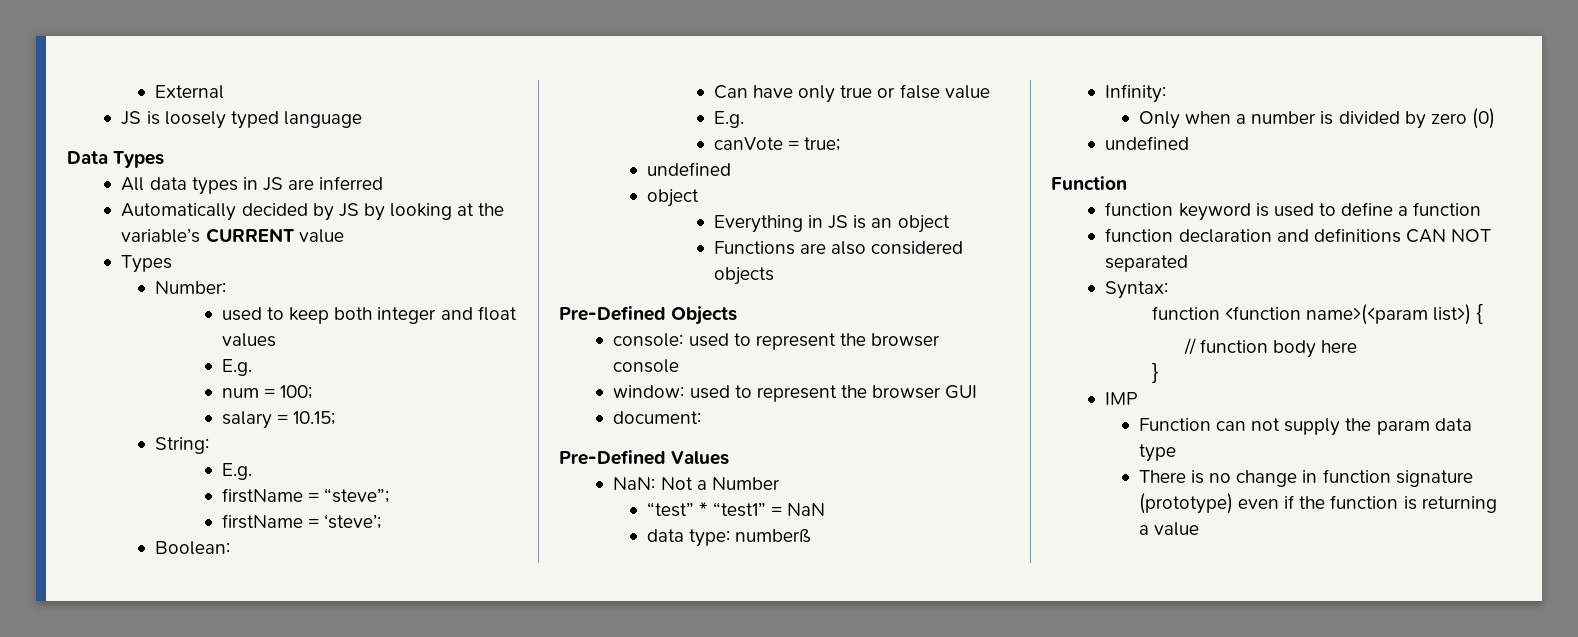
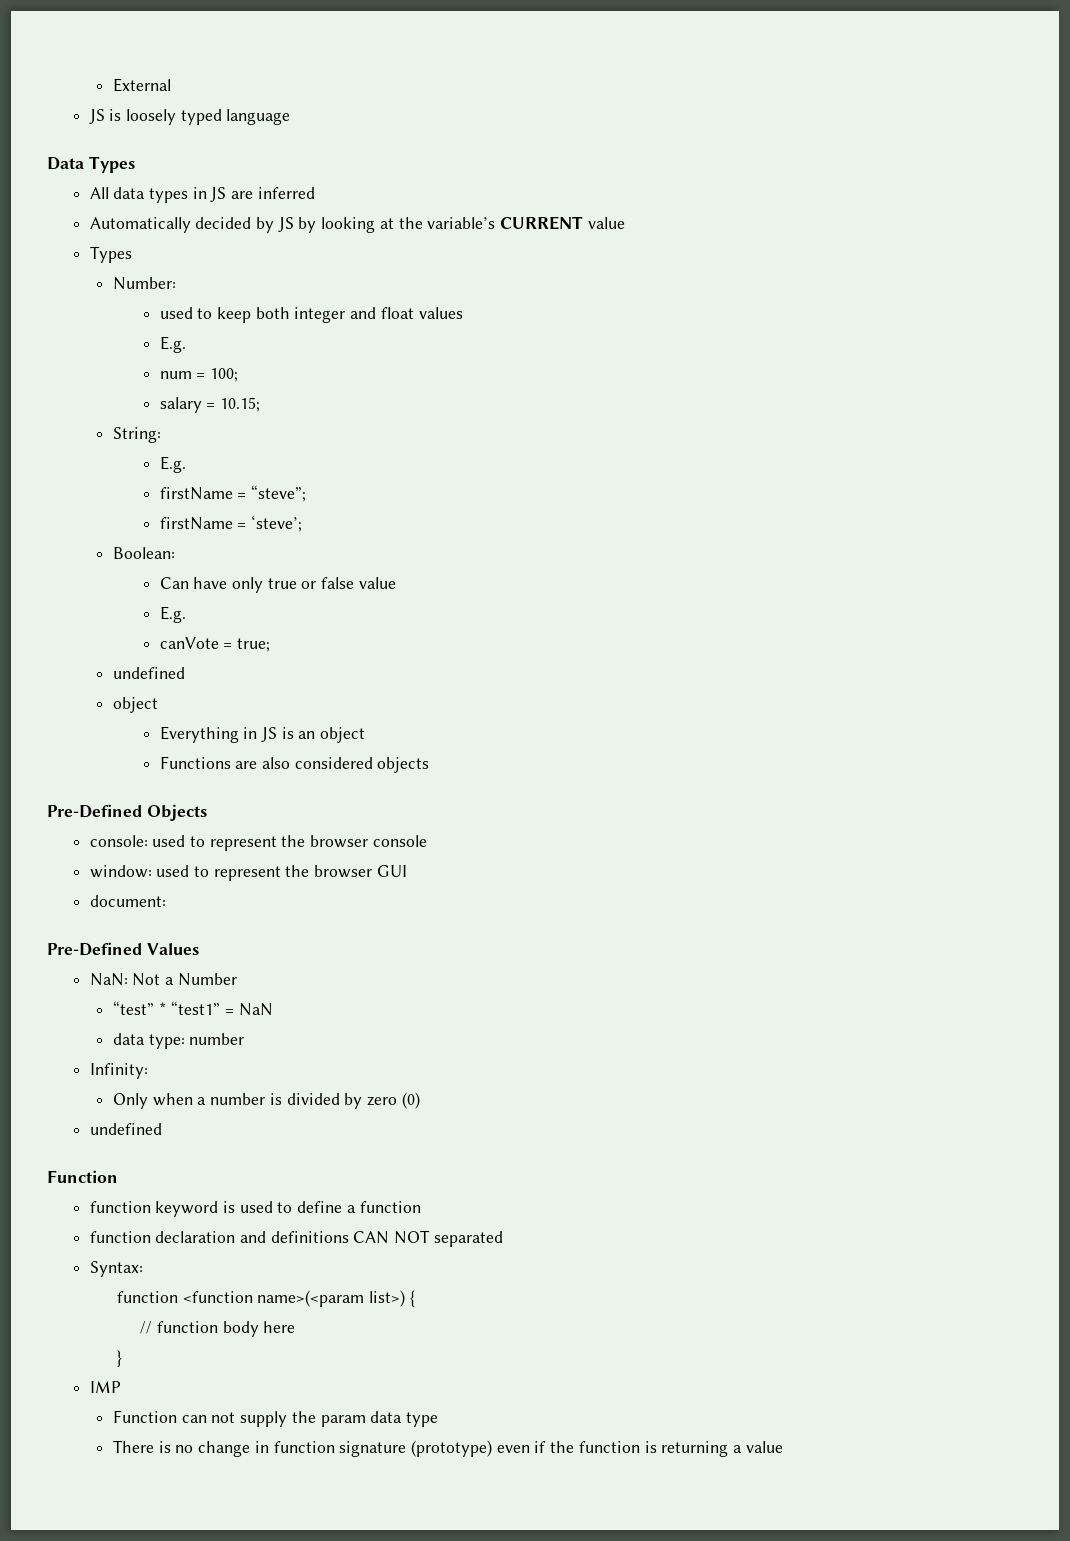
[735,529,812,542] numberß -> [189,1033,245,1045] number

